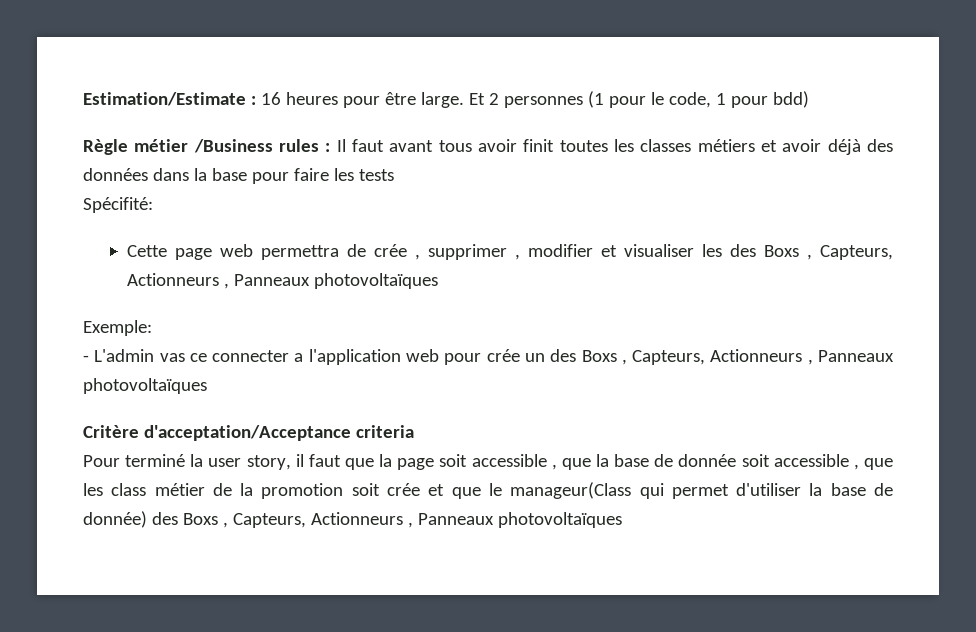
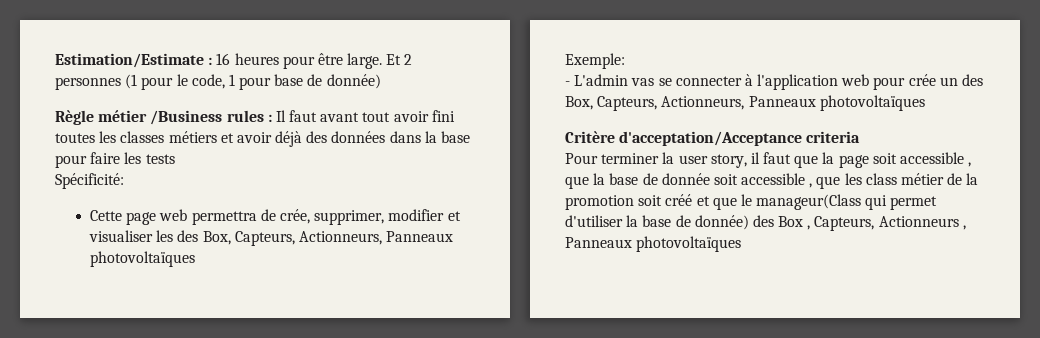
[772,91,809,108] bdd) -> [274,74,381,89] base de donnée)
[438,139,555,152] tous avoir finit -> [362,110,455,122] tout avoir fini
[83,197,153,213] Spécifité: -> [55,173,124,189] Spécificité:
[373,244,520,260] crée , supprimer , -> [279,209,385,225] crée, supprimer,
[763,245,893,260] [126,273,229,289] Boxs , Capteurs, Actionneurs , -> [202,231,382,246] Box, Capteurs, Actionneurs,
[189,350,304,362] ce connecter a -> [658,74,753,86] se connecter à
[581,349,813,365] Boxs , Capteurs, Actionneurs , -> [565,96,745,111] Box, Capteurs, Actionneurs,
[125,454,186,467] terminé -> [601,153,660,164] terminer
[387,483,421,496] crée -> [665,194,693,206] créé
[182,513,218,525] Boxs -> [778,216,804,227] Box

